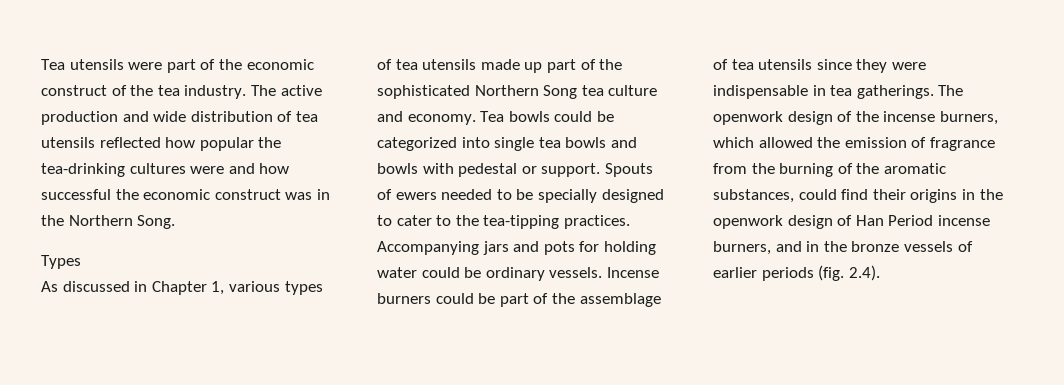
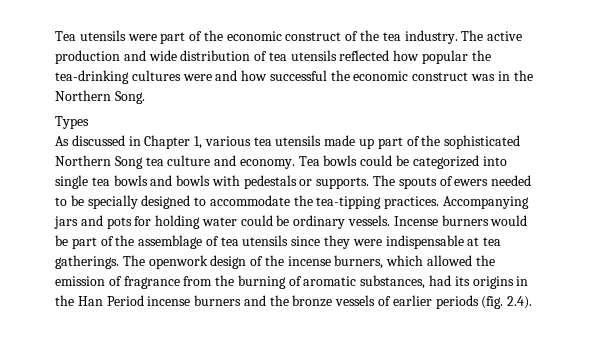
[284,281,323,295] [377,59,392,70] types of -> (251, 141) none
[458,163,653,177] pedestal or support. Spouts -> [243,175,437,189] pedestals or supports. The spouts
[396,215,452,226] cater to -> [209,195,290,206] accommodate
[435,293,474,304] could -> [490,215,528,226] would
[812,85,826,96] in -> [467,237,480,246] at
[856,163,880,174] the -> (302, 281) none
[798,189,1003,203] [713,215,990,229] [713,241,820,255] could find their origins in the openwork design of Han Period incense burners, and in -> [429,275,529,289] [55,295,266,306] had its origins in the Han Period incense burners and

